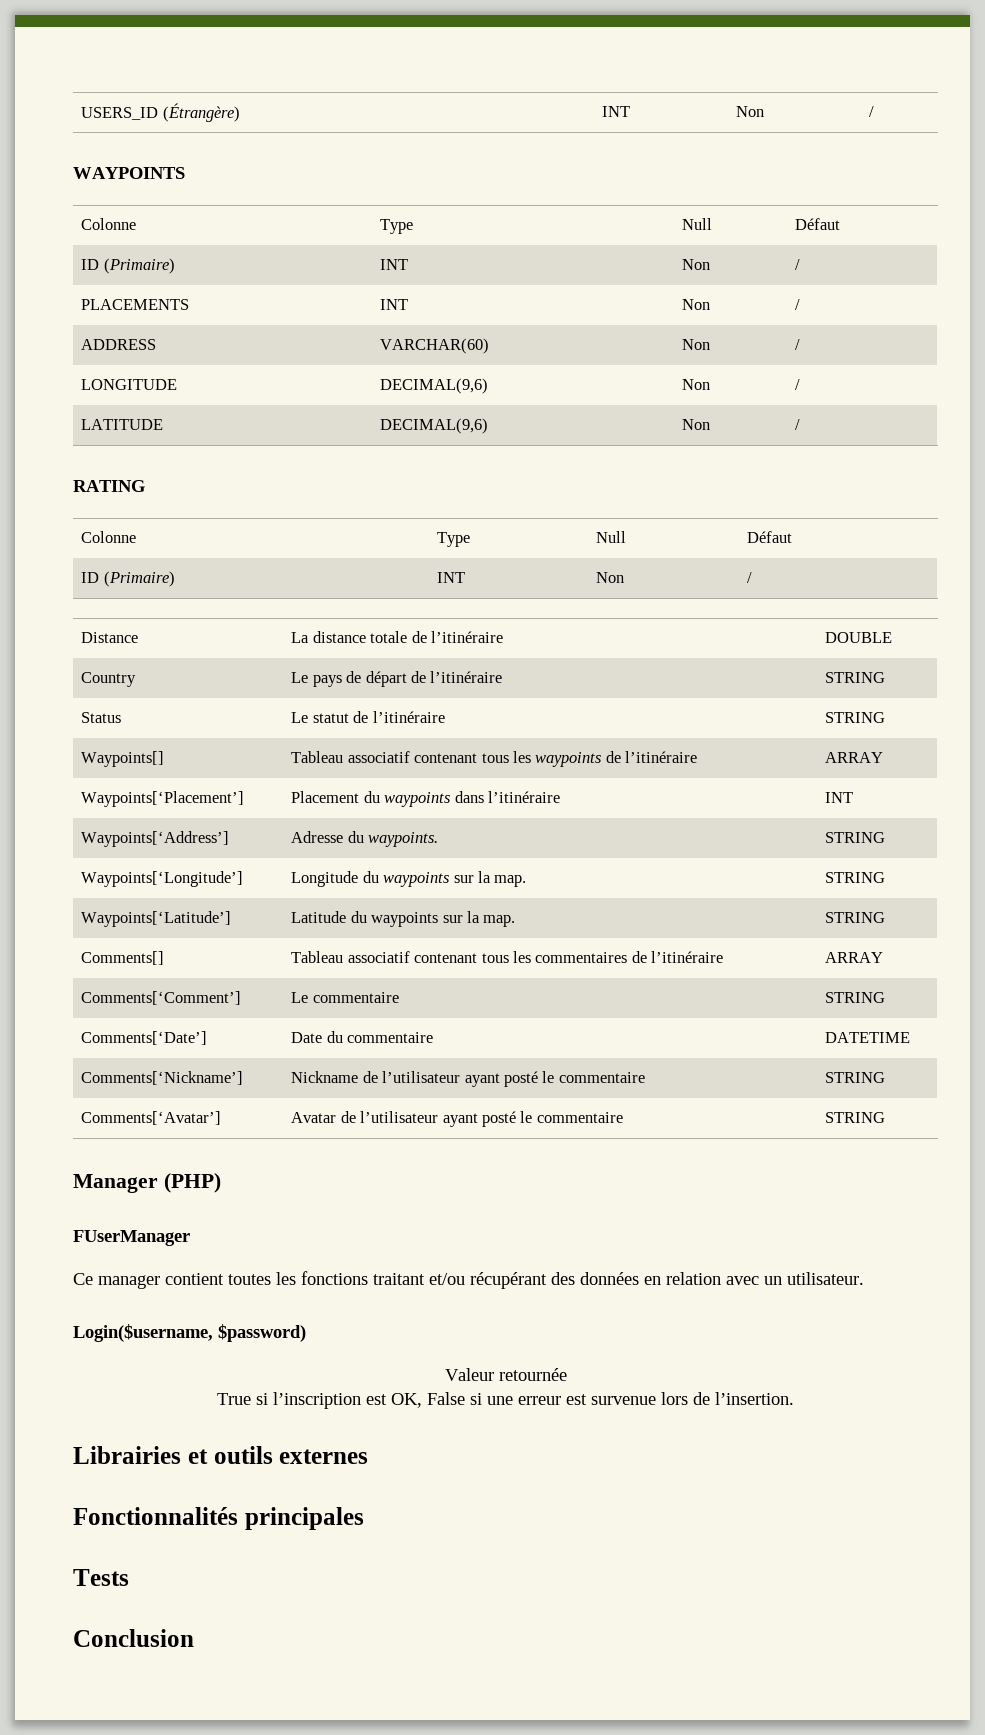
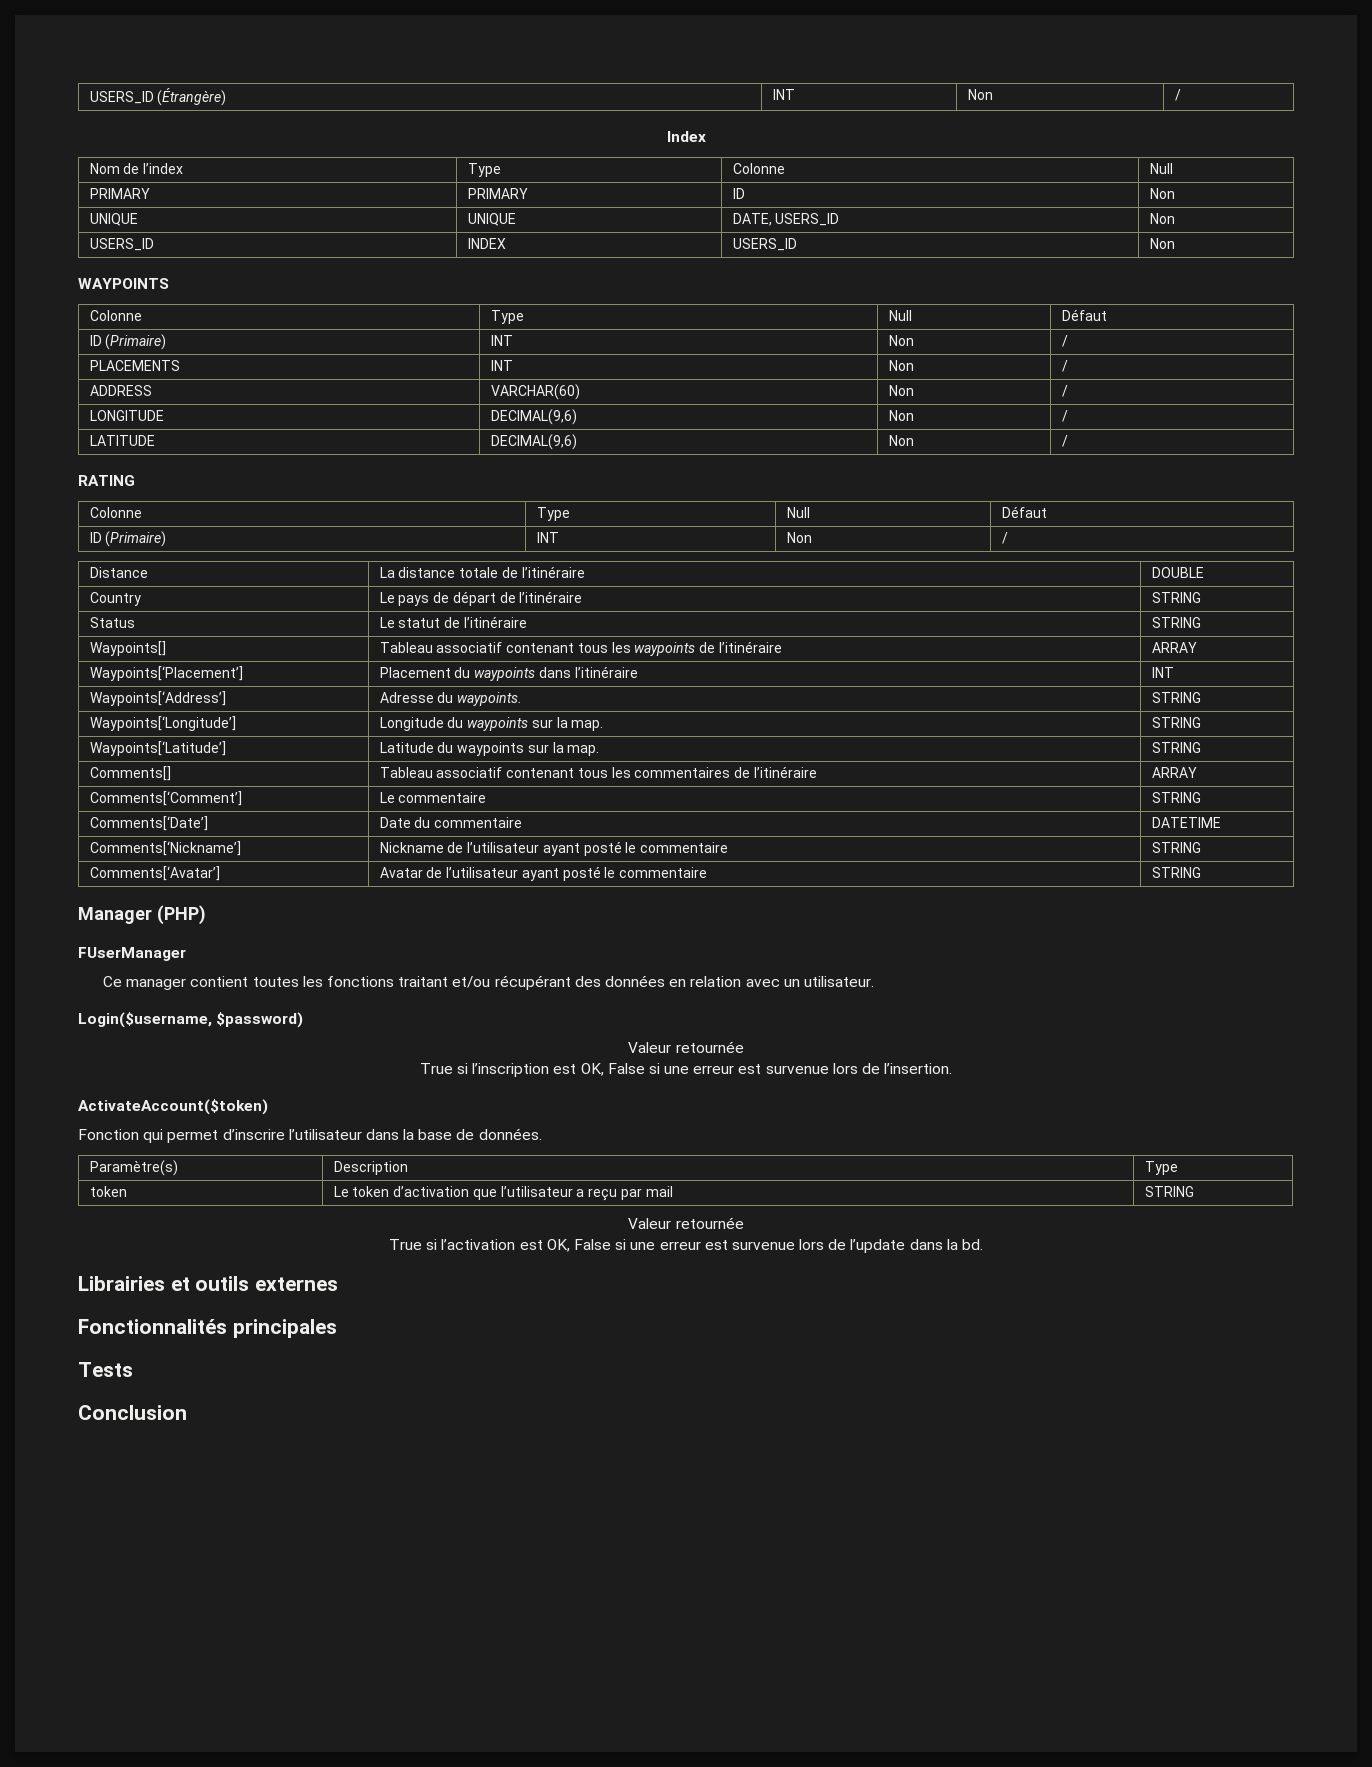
(875, 111) none -> [666,131,706,142] [89,163,184,174] [467,163,501,177] [732,163,785,174] [1149,163,1173,174] [89,188,150,199] [467,188,528,199] [732,188,745,199] [1149,188,1175,199] [89,213,138,226] [467,213,516,226] [732,213,840,226] [1149,213,1175,224] [89,238,154,251] [467,238,506,249] [732,238,797,251] [1149,238,1175,249] // Index // Nom de l’index | Type | Colonne | Null // PRIMARY | PRIMARY | ID | Non // UNIQUE | UNIQUE | DATE, USERS_ID | Non // USERS_ID | INDEX | USERS_ID | Non
(794, 1398) none -> [78,1099,268,1115] [78,1128,542,1143] [89,1160,178,1176] [333,1161,408,1175] [1144,1161,1178,1175] [89,1186,127,1197] [333,1186,673,1201] [1144,1186,1194,1197] [628,1217,744,1229] [389,1239,983,1253] // ActivateAccount($token) // Fonction qui permet d’inscrire l’utilisateur dans la base de données. // Paramètre(s) | Description | Type // token | Le token d’activation que l’utilisateur a reçu par mail | STRING // Valeur retournée // True si l’activation est OK, False si une erreur est survenue lors de l’update dans la bd.

